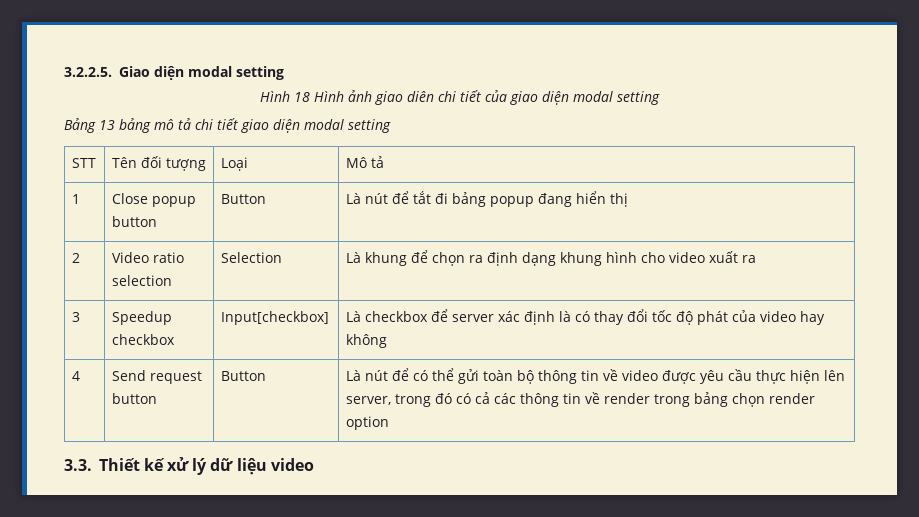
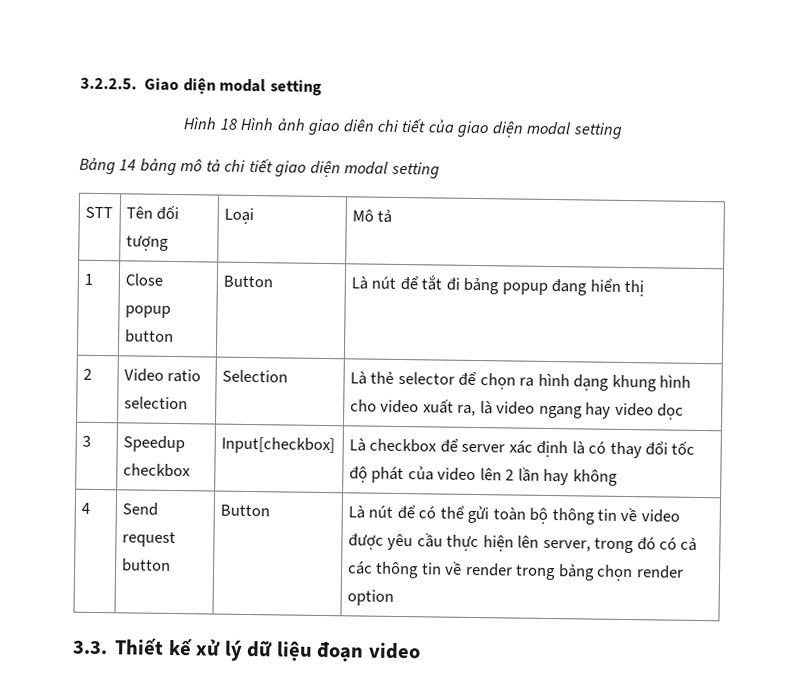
[99,120,115,130] 13 -> [119,159,137,171] 14
[364,252,407,266] khung -> [370,371,455,385] thẻ selector
[486,252,518,266] định -> [537,372,570,387] hình
[741,255,756,263] ra -> [457,401,684,420] ra, là video ngang hay video dọc
(796, 316) none -> [479,467,540,482] lên 2 lần
(267, 466) none -> [316,641,365,663] đoạn

